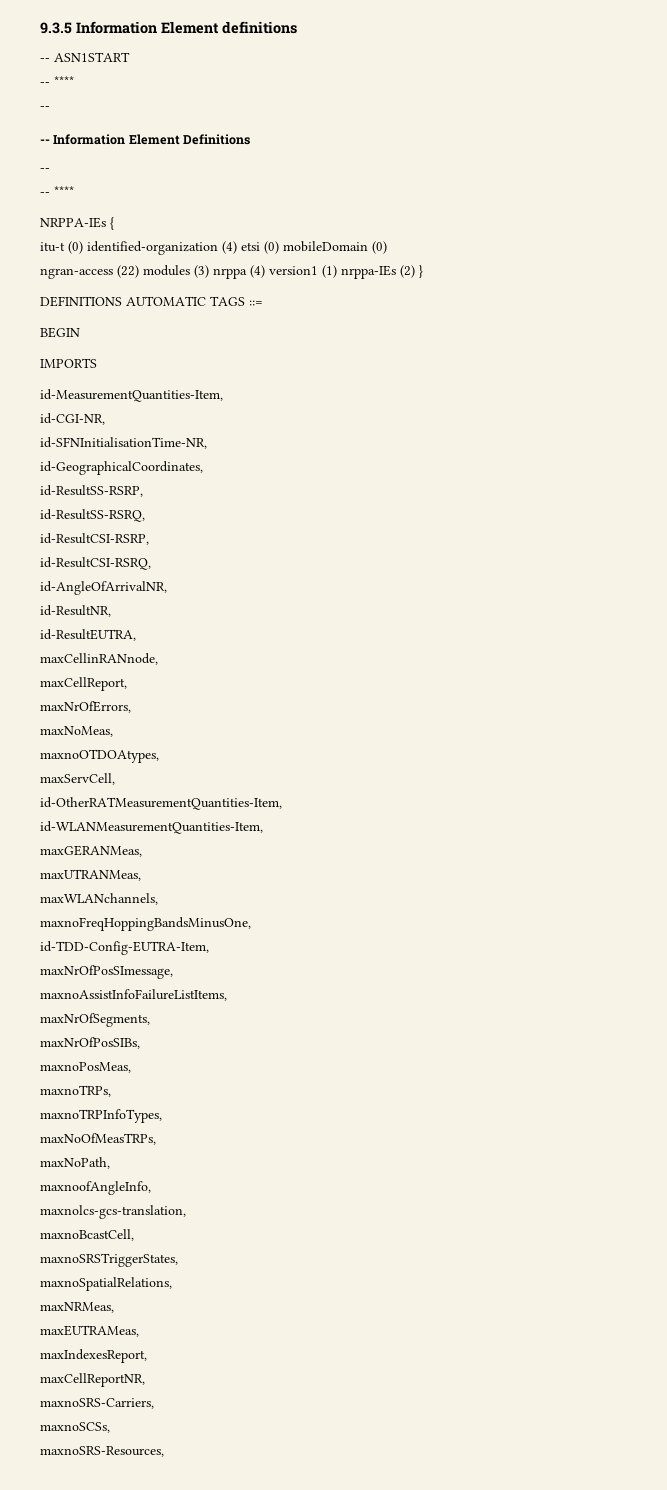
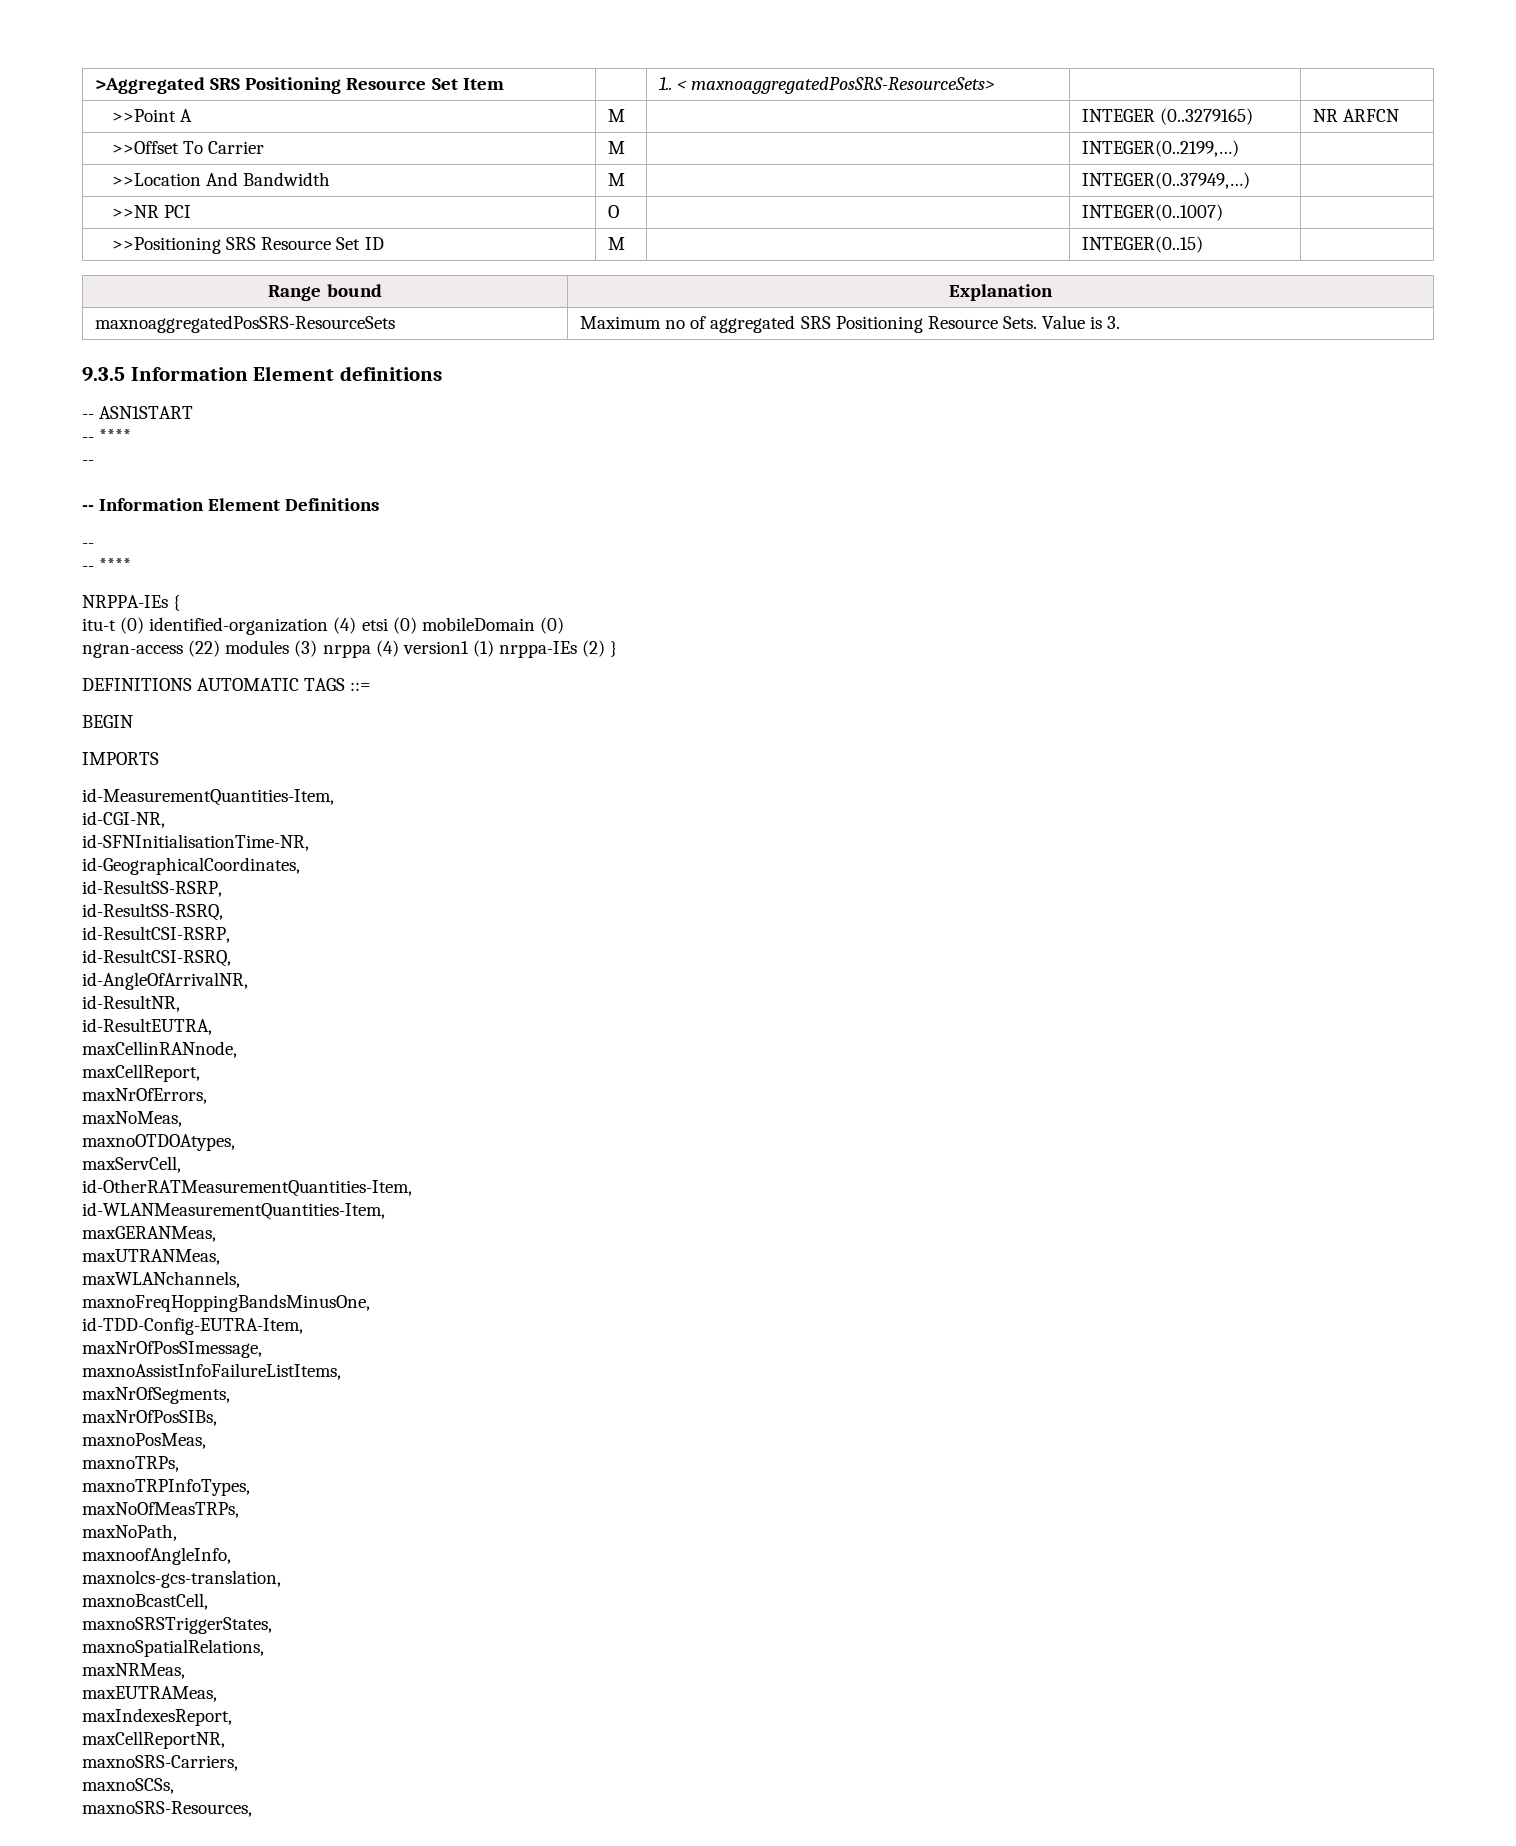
(40, 28) none -> [95,77,504,94] [659,77,995,94] [112,109,193,122] [608,109,626,122] [1082,108,1254,125] [1313,109,1400,122] [112,141,265,154] [608,141,626,154] [1082,140,1240,157] [112,172,331,186] [608,173,626,186] [1082,172,1251,189] [112,205,192,218] [608,205,620,218] [1082,204,1224,221] [112,237,384,254] [608,237,626,250] [1082,236,1204,253] [268,284,382,301] [949,284,1053,301] [95,315,396,333] [580,315,1121,333] >Aggregated SRS Positioning Resource Set Item | | 1.. < maxnoaggregatedPosSRS-ResourceSets> | | // >>Point A | M | | INTEGER (0..3279165) | NR ARFCN // >>Offset To Carrier | M | | INTEGER(0..2199,…) | // >>Location And Bandwidth | M | | INTEGER(0..37949,…) | // >>NR PCI | O | | INTEGER(0..1007) | // >>Positioning SRS Resource Set ID | M | | INTEGER(0..15) | // Range bound | Explanation // maxnoaggregatedPosSRS-ResourceSets | Maximum no of aggregated SRS Positioning Resource Sets. Value is 3. //

